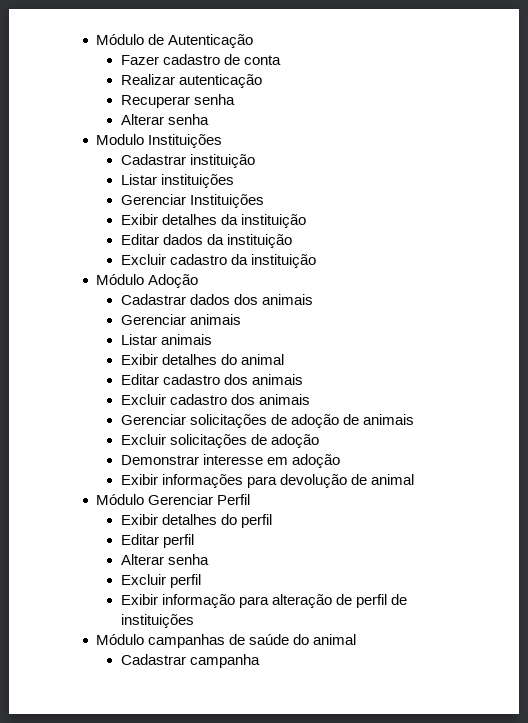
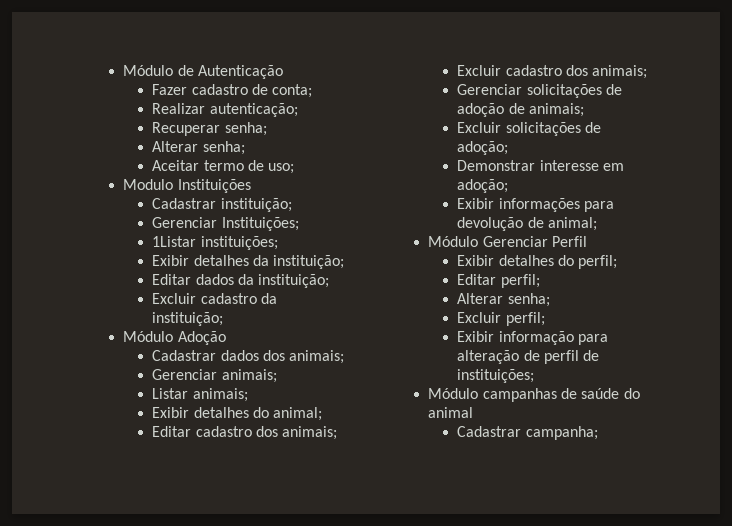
[243,55,281,65] conta -> [272,84,313,98] conta;
[178,74,262,88] autenticação -> [209,103,298,117] autenticação;
[193,94,235,105] [120,114,209,125] [96,134,223,148] [120,154,255,168] [120,174,234,188] [120,194,264,208] senha // Alterar senha // Modulo Instituições // Cadastrar instituição // Listar instituições // Gerenciar Instituições -> [224,122,267,136] [152,141,245,155] [152,160,295,174] [123,179,251,193] [152,198,292,212] [152,217,299,231] [152,236,278,250] senha; // Alterar senha; // Aceitar termo de uso; // Modulo Instituições // Cadastrar instituição; // Gerenciar Instituições; // 1Listar instituições;
[240,214,306,228] instituição -> [273,255,345,269] instituição;
[226,234,292,248] instituição -> [258,274,330,288] instituição;
[250,254,316,268] instituição -> [152,312,224,326] instituição;
[261,294,313,305] [120,314,241,325] [120,334,212,345] [120,354,284,365] animais // Gerenciar animais // Listar animais // Exibir detalhes do animal -> [289,350,345,364] [152,369,277,383] [152,388,248,402] [152,407,323,421] animais; // Gerenciar animais; // Listar animais; // Exibir detalhes do animal;
[251,374,303,385] animais -> [282,426,338,440] animais;
[258,394,310,405] animais -> [592,65,648,79] animais;
[363,414,415,425] animais -> [528,103,584,117] animais;
[270,434,319,448] adoção -> [457,141,509,155] adoção;
[291,454,340,468] adoção -> [457,179,509,193] adoção;
[371,474,415,485] animal -> [547,217,597,231] animal;
[240,514,272,528] [120,534,194,548] [120,554,209,565] [120,574,201,588] perfil // Editar perfil // Alterar senha // Excluir perfil -> [578,255,618,269] [457,274,540,288] [457,293,550,307] [457,312,545,326] perfil; // Editar perfil; // Alterar senha; // Excluir perfil;
[120,614,194,628] instituições -> [457,369,535,383] instituições;
[189,654,260,668] campanha -> [525,426,598,440] campanha;

